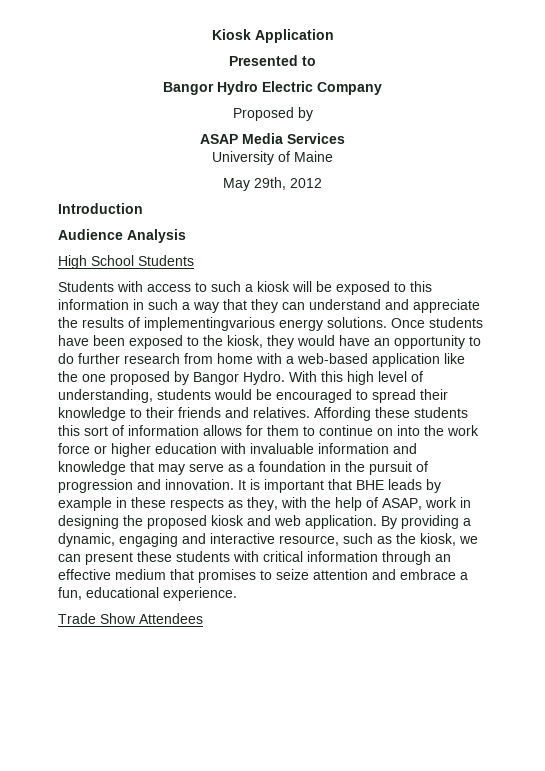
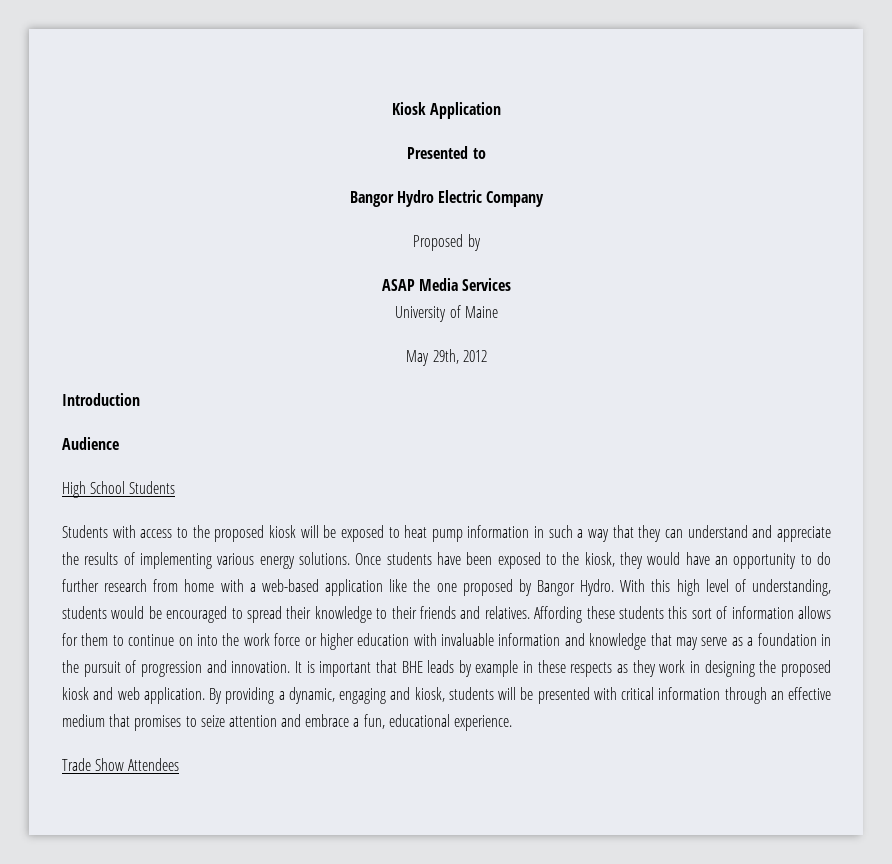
[127,229,186,243] Analysis -> (119, 443) none
[211,281,253,292] such a -> [192,525,265,542] the proposed
[410,281,432,292] this -> [404,525,463,542] heat pump
[144,317,275,331] implementingvarious -> [140,552,255,569] implementing various
[247,497,422,511] they, with the help of ASAP, -> [632,660,656,677] they
[210,533,478,546] [58,551,230,565] interactive resource, such as the kiosk, we can present these students -> [414,687,590,704] kiosk, students will be presented

